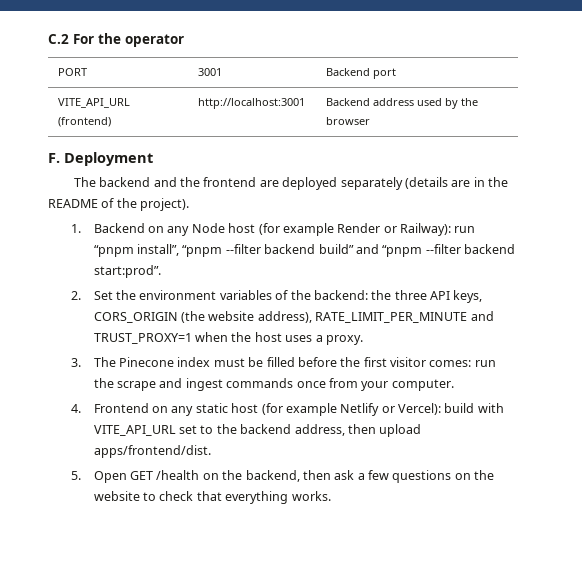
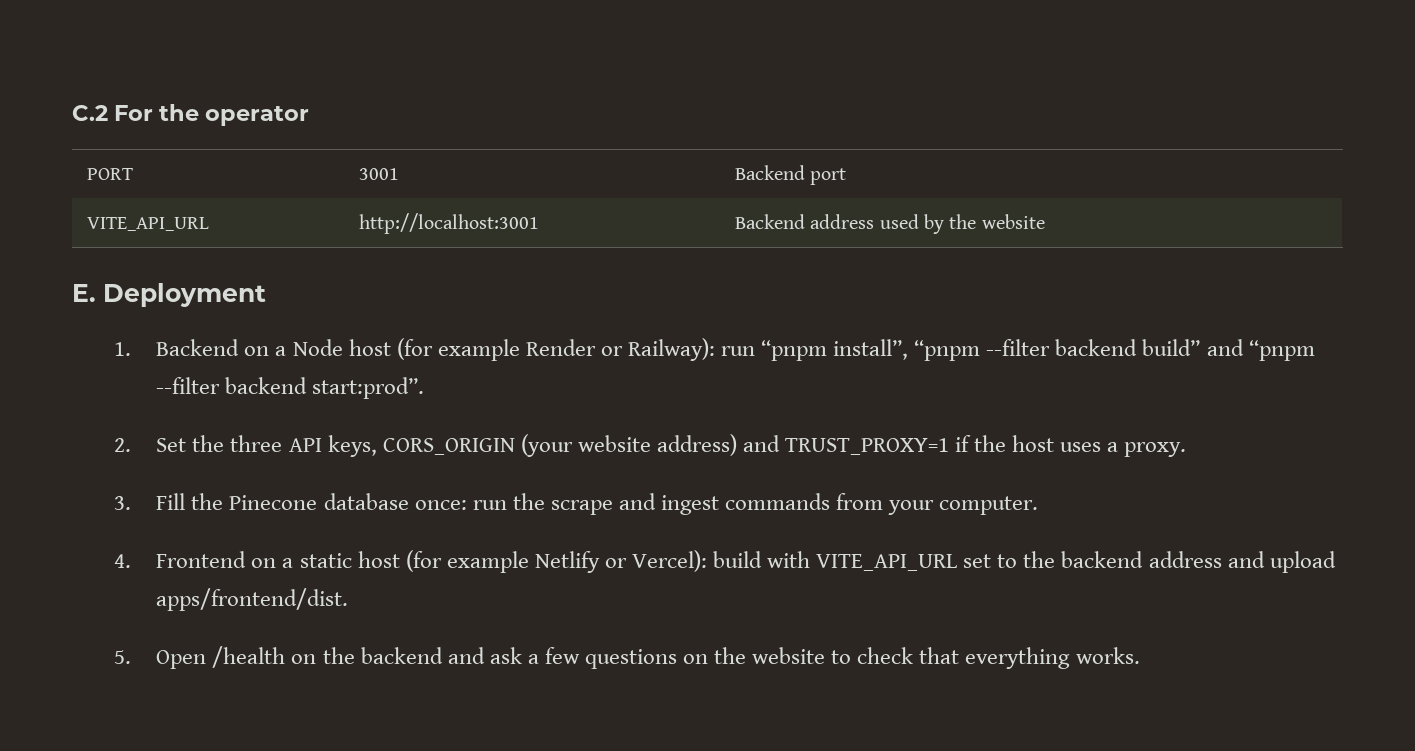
[57,117,111,127] (frontend) -> (209, 224) none
[325,117,370,125] [48,153,60,163] browser // F. -> [981,214,1045,229] [72,284,96,302] website // E.
[73,177,509,190] [48,198,190,211] // The backend and the frontend are deployed separately (details are in the README of the project). -> (266, 295) none
[167,226,190,236] any -> [275,346,287,356] a
[139,290,483,303] [93,311,468,323] environment variables of the backend: the three API keys, CORS_ORIGIN (the website address), RATE_LIMIT_PER_MINUTE -> [230,434,737,457] three API keys, CORS_ORIGIN (your website address)
[195,332,229,342] when -> [955,435,972,452] if
[93,357,472,367] The Pinecone index must be filled before the first visitor comes: -> [156,493,467,510] Fill the Pinecone database once:
[296,381,326,388] once -> (831, 501) none
[171,406,194,416] any -> [282,558,294,568] a
[294,424,376,436] address, then -> [1148,551,1265,568] address and
[130,471,154,480] GET -> (207, 659) none
[245,470,331,482] backend, then -> [360,647,485,664] backend and

